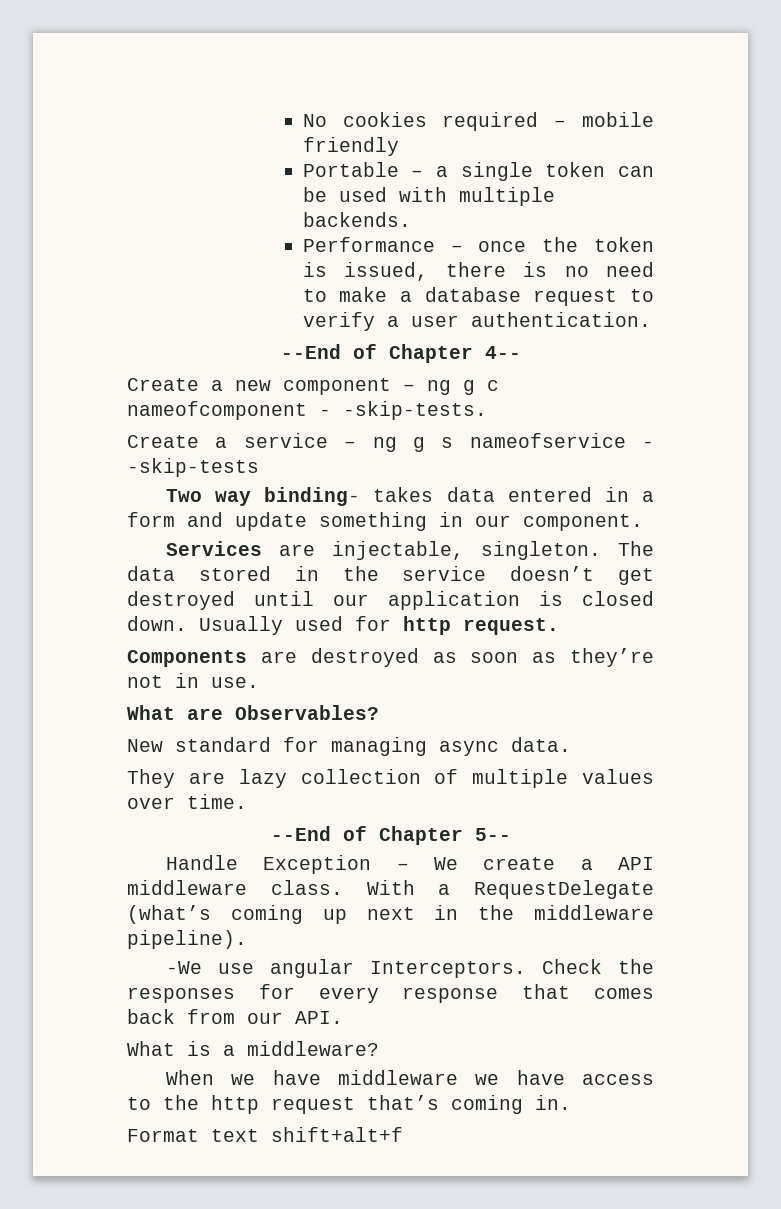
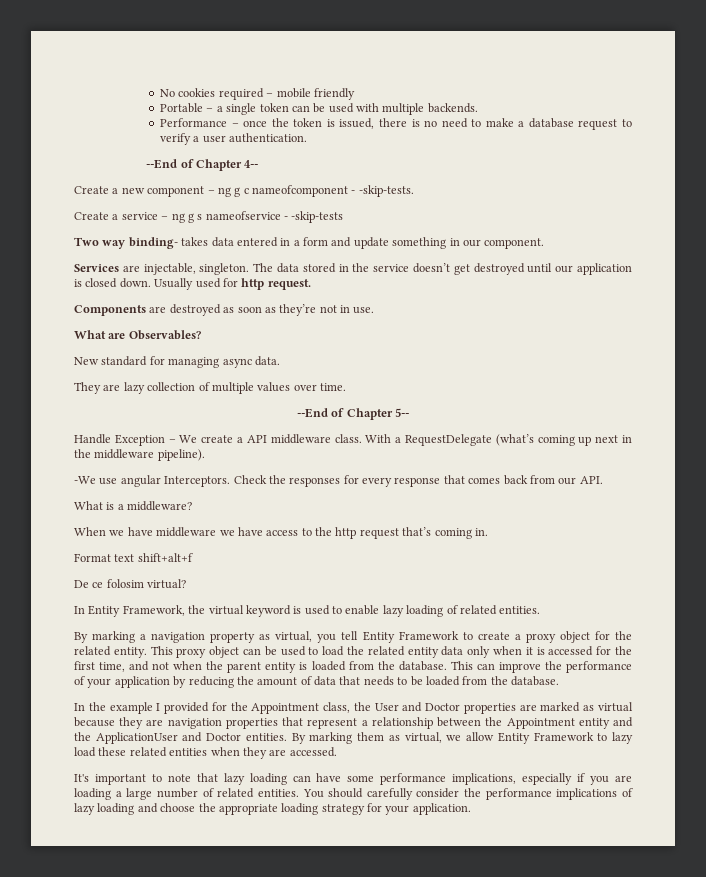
(403, 1134) none -> [74,579,187,589] [74,605,541,617] [74,631,632,643] [74,646,632,658] [74,661,632,673] [74,676,559,688] [74,702,633,714] [74,717,633,729] [74,732,634,744] [74,747,337,759] [74,773,632,785] [74,788,633,800] [74,803,471,815] // De ce folosim virtual? // In Entity Framework, the virtual keyword is used to enable lazy loading of related entities. // By marking a navigation property as virtual, you tell Entity Framework to create a proxy object for the related entity. This proxy object can be used to load the related entity data only when it is accessed for the first time, and not when the parent entity is loaded from the database. This can improve the performance of your application by reducing the amount of data that needs to be loaded from the database. // In the example I provided for the Appointment class, the User and Doctor properties are marked as virtual because they are navigation properties that represent a relationship between the Appointment entity and the ApplicationUser and Doctor entities. By marking them as virtual, we allow Entity Framework to lazy load these related entities when they are accessed. // It's important to note that lazy loading can have some performance implications, especially if you are loading a large number of related entities. You should carefully consider the performance implications of lazy loading and choose the appropriate loading strategy for your application.

